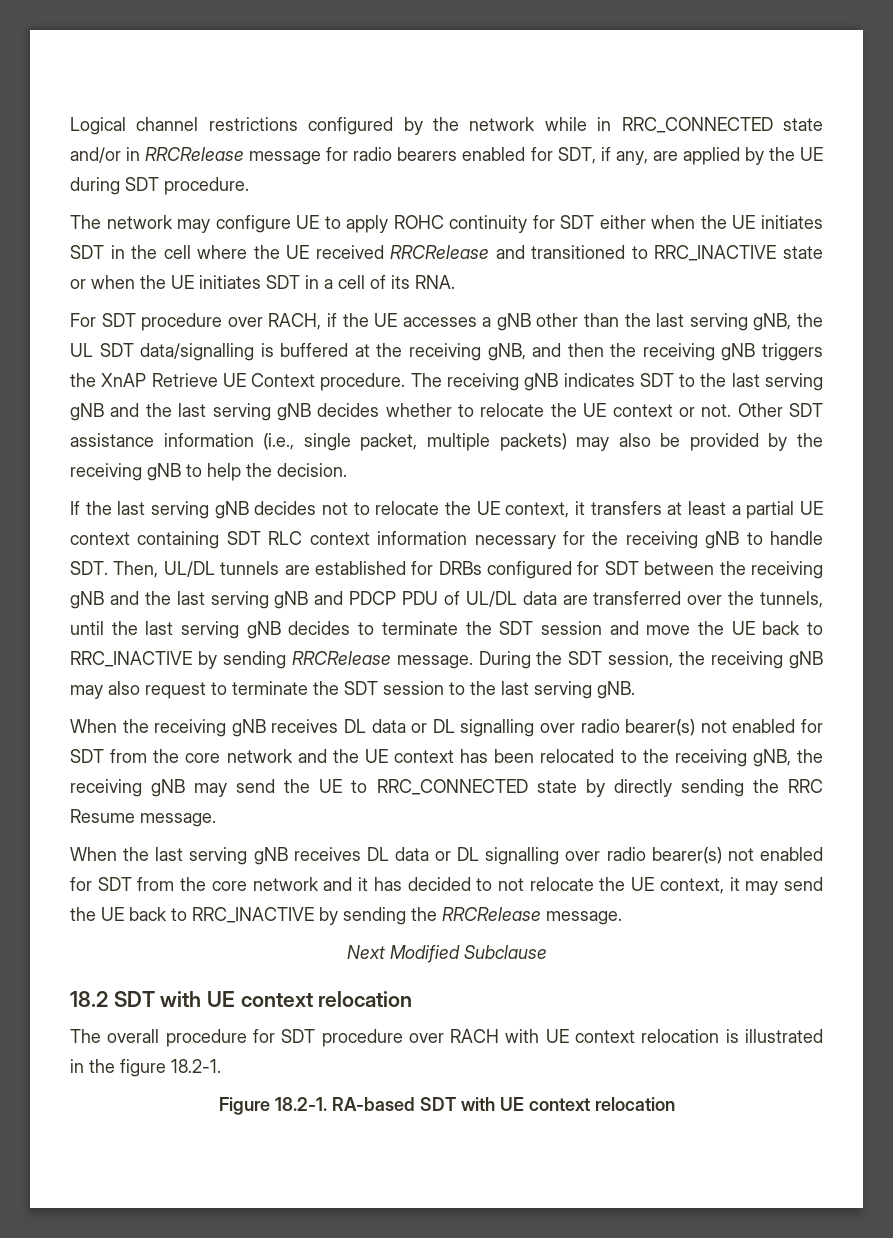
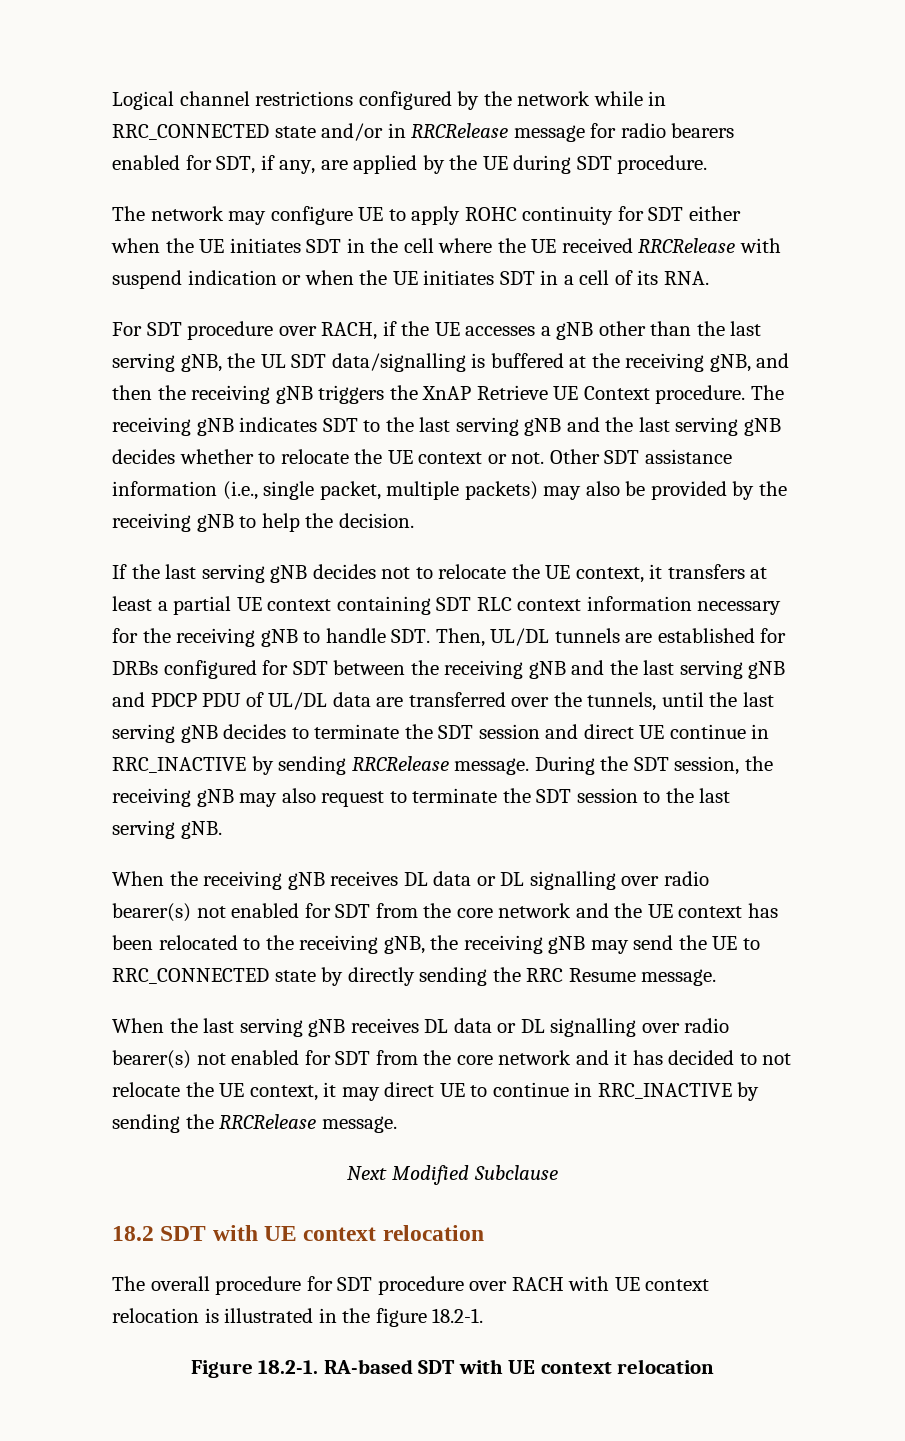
[495,245,824,261] and transitioned to RRC_INACTIVE state -> [739,238,781,253] [112,270,277,289] with suspend indication
[646,621,823,635] move the UE back to -> [583,724,770,739] direct UE continue in
[783,877,823,891] [70,907,187,921] send the UE back to -> [384,1082,593,1097] direct UE to continue in

